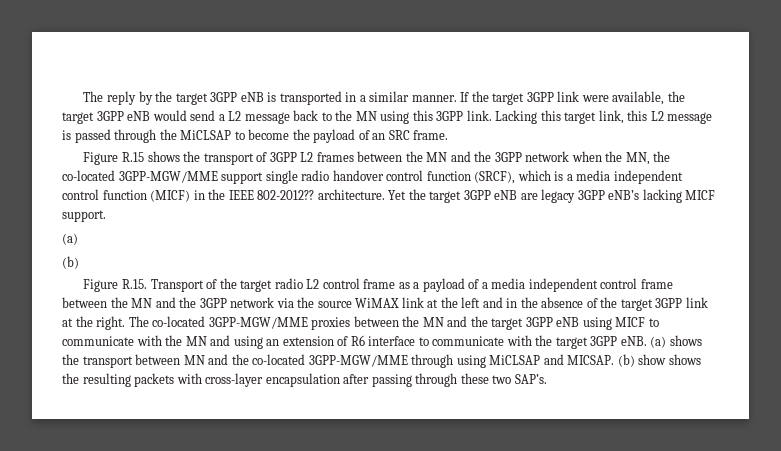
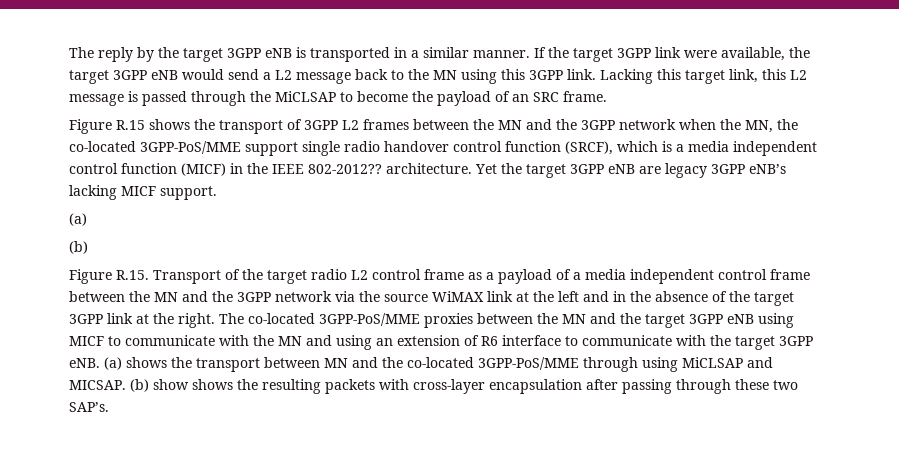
[118,171,218,183] 3GPP-MGW/MME -> [140,141,241,154] 3GPP-PoS/MME
[208,317,308,329] 3GPP-MGW/MME -> [319,313,420,326] 3GPP-PoS/MME
[308,355,408,367] 3GPP-MGW/MME -> [478,357,579,370] 3GPP-PoS/MME

